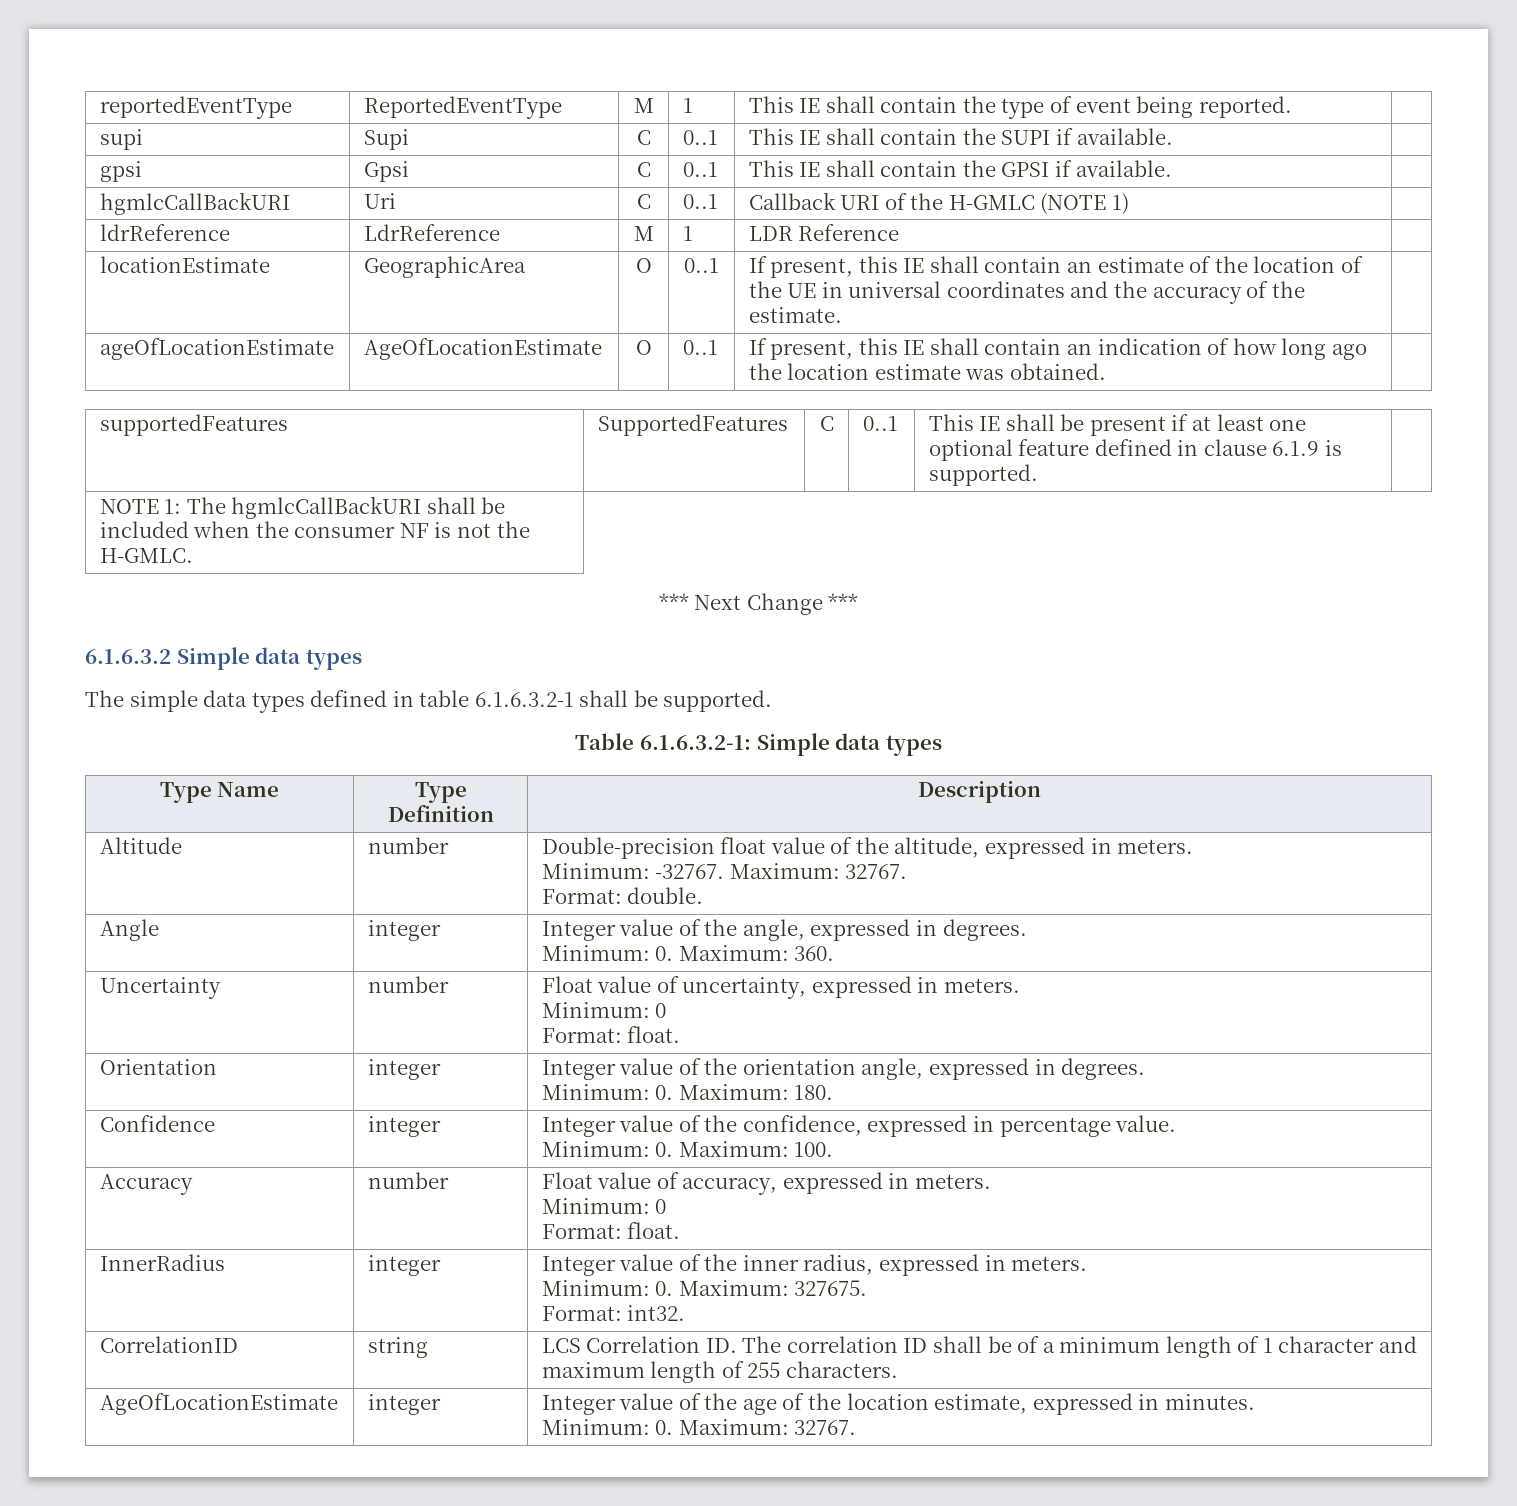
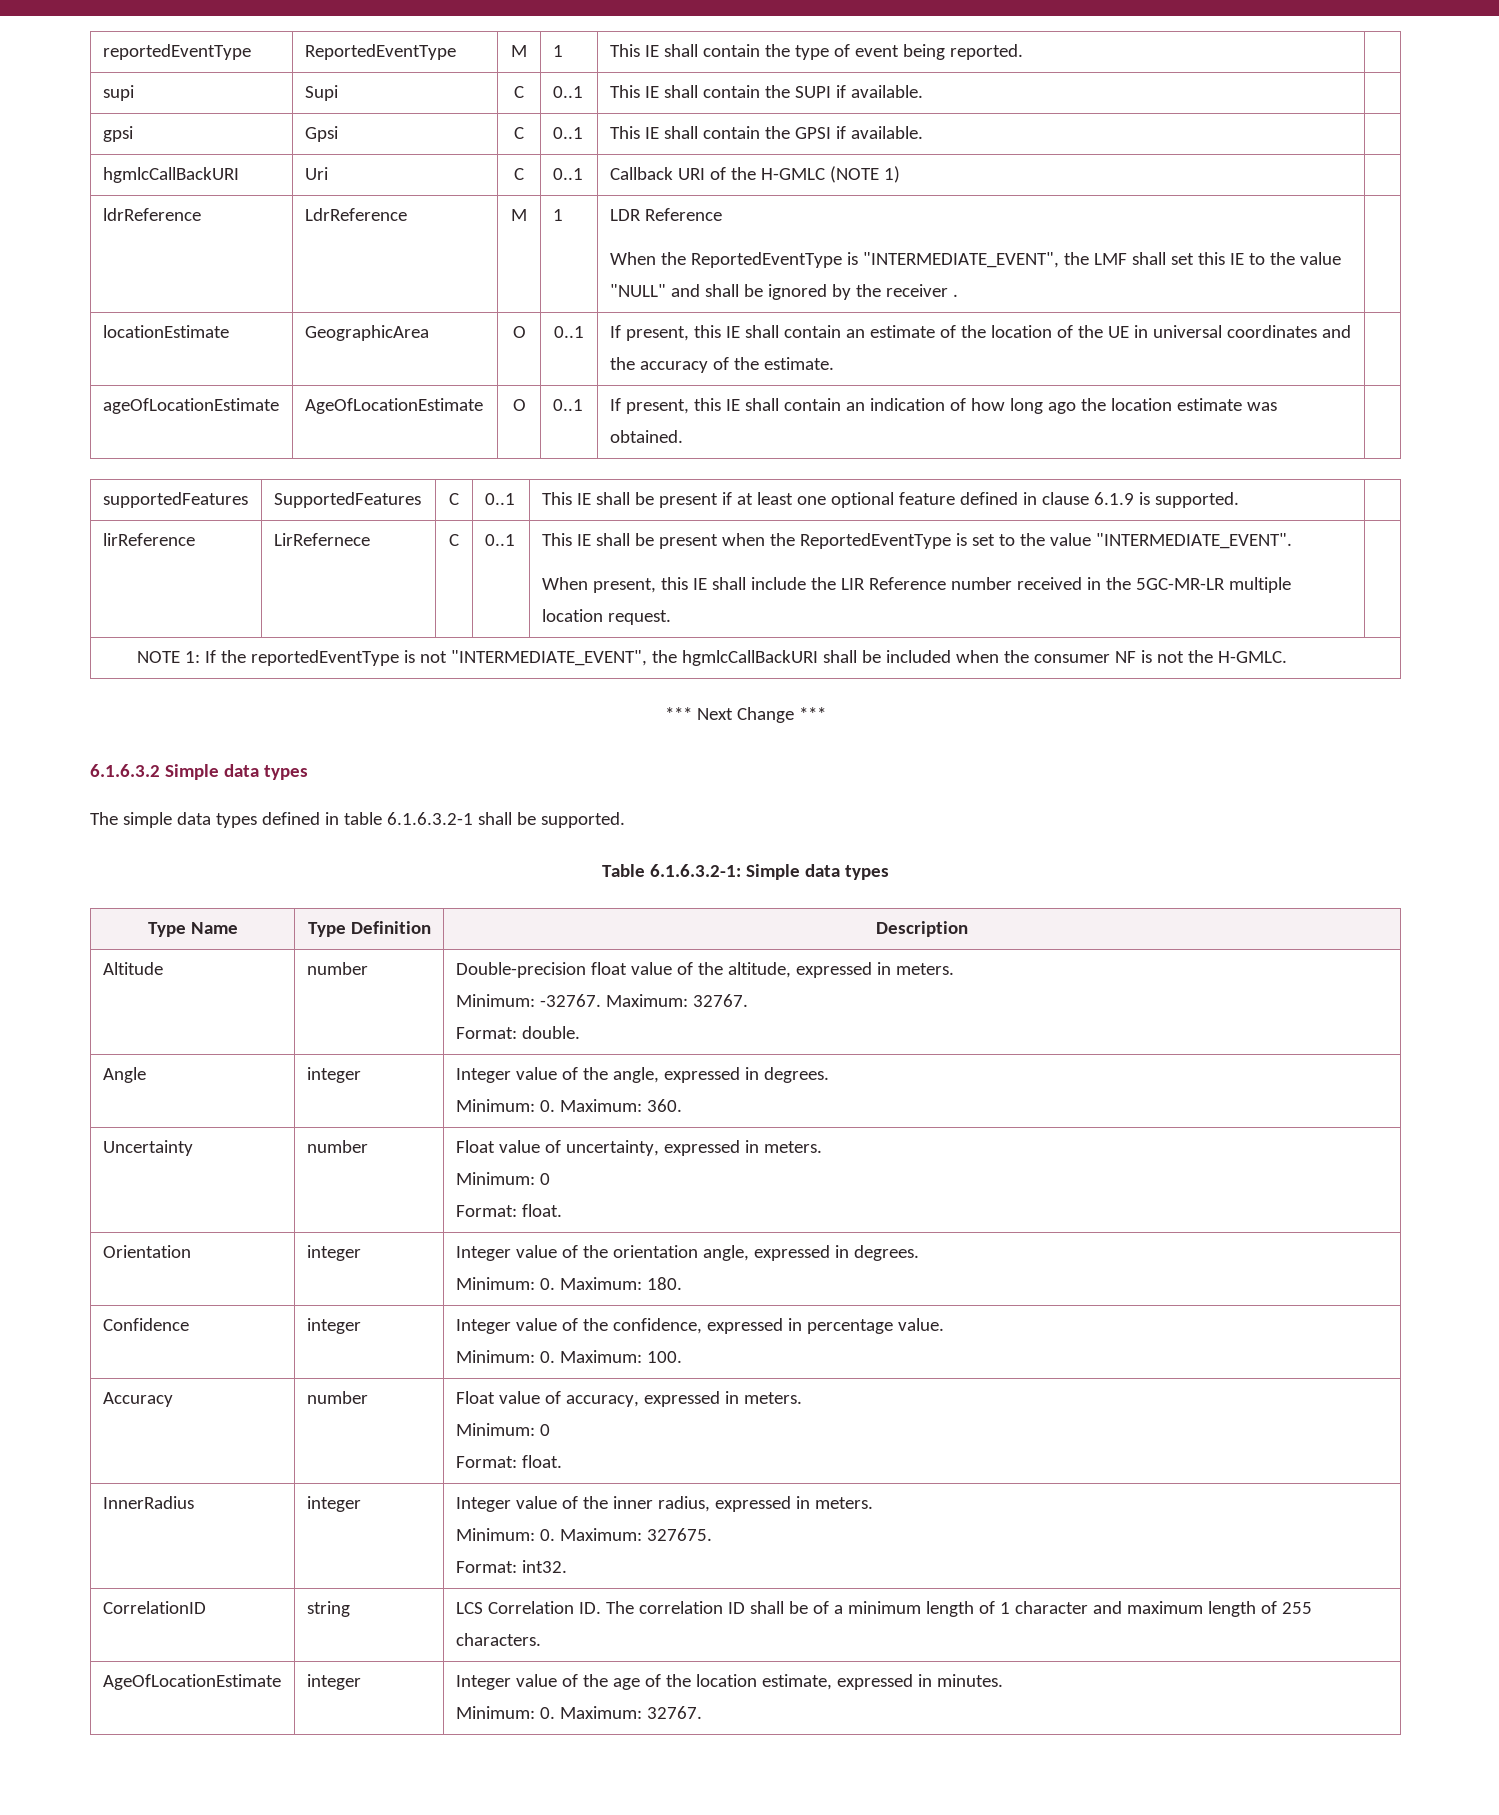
(900, 232) none -> [609,252,1341,268] [609,284,958,300] // When the ReportedEventType is "INTERMEDIATE_EVENT", the LMF shall set this IE to the value "NULL" and shall be ignored by the receiver .
[99,497,226,514] NOTE 1: The -> [102,533,195,546] [273,533,370,546] [449,534,459,546] [484,534,515,546] [541,533,1292,549] [541,577,1291,593] [541,609,671,625] [136,650,677,666] lirReference | LirRefernece | C | 0..1 | This IE shall be present when the ReportedEventType is set to the value "INTERMEDIATE_EVENT". // When present, this IE shall include the LIR Reference number received in the 5GC-MR-LR multiple location request. | // NOTE 1: If the reportedEventType is not "INTERMEDIATE_EVENT", the

